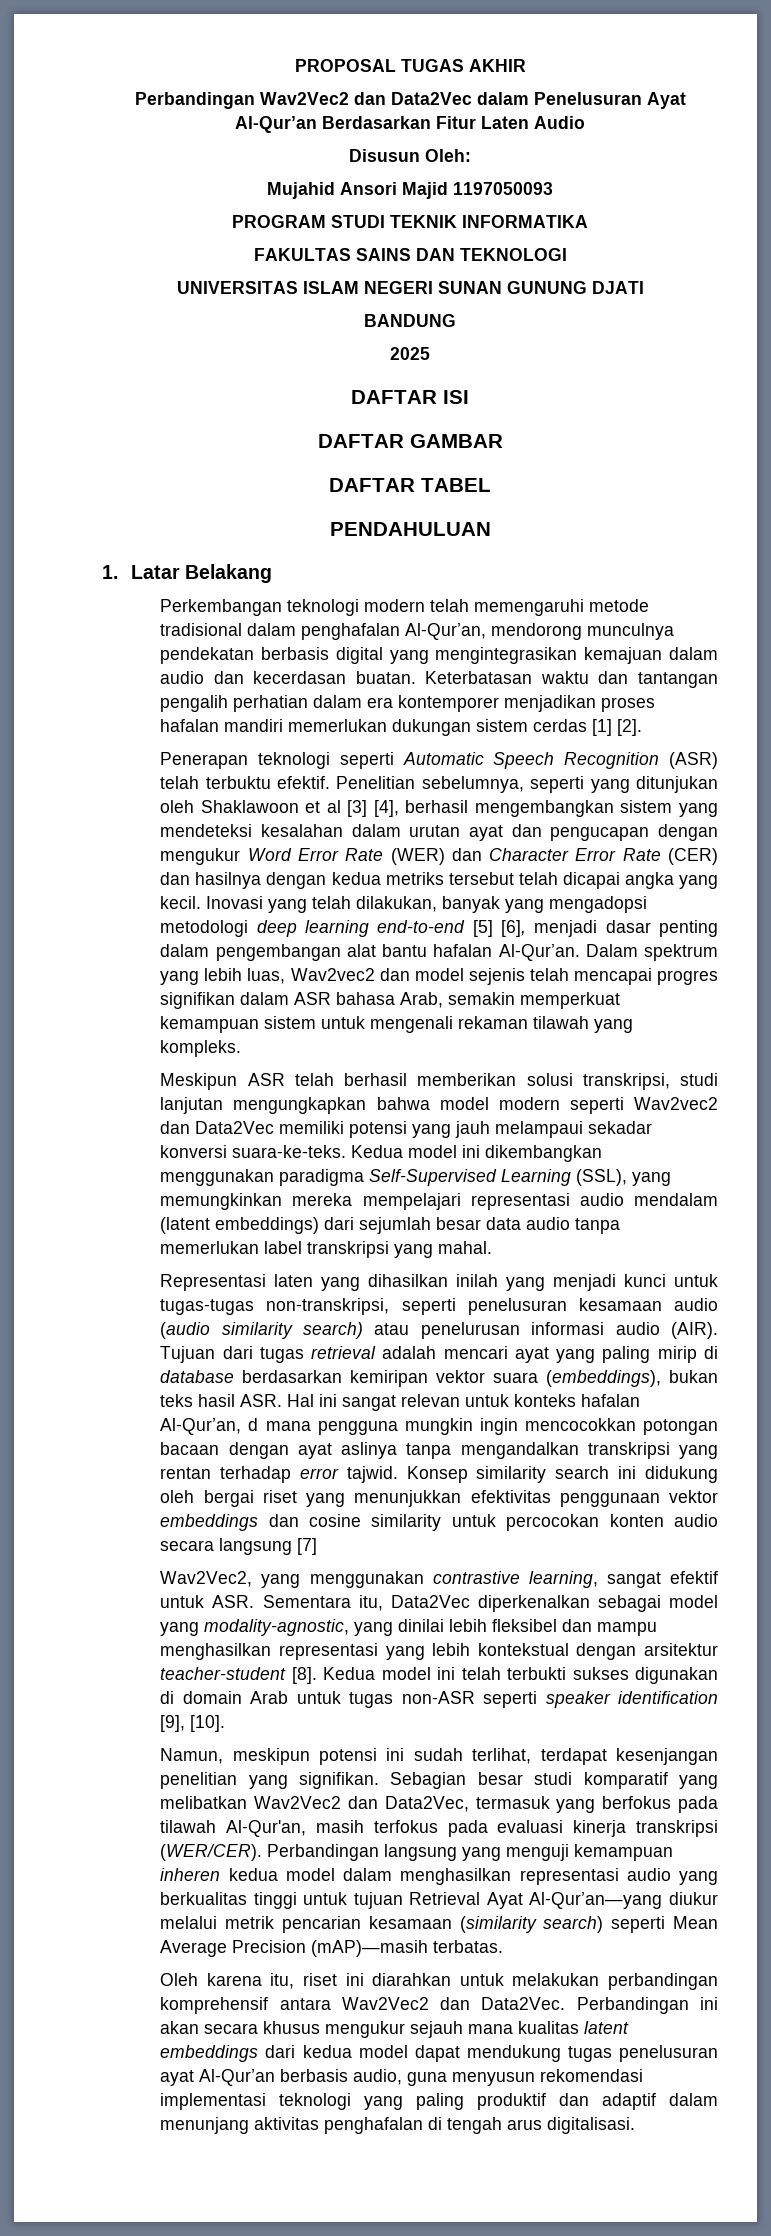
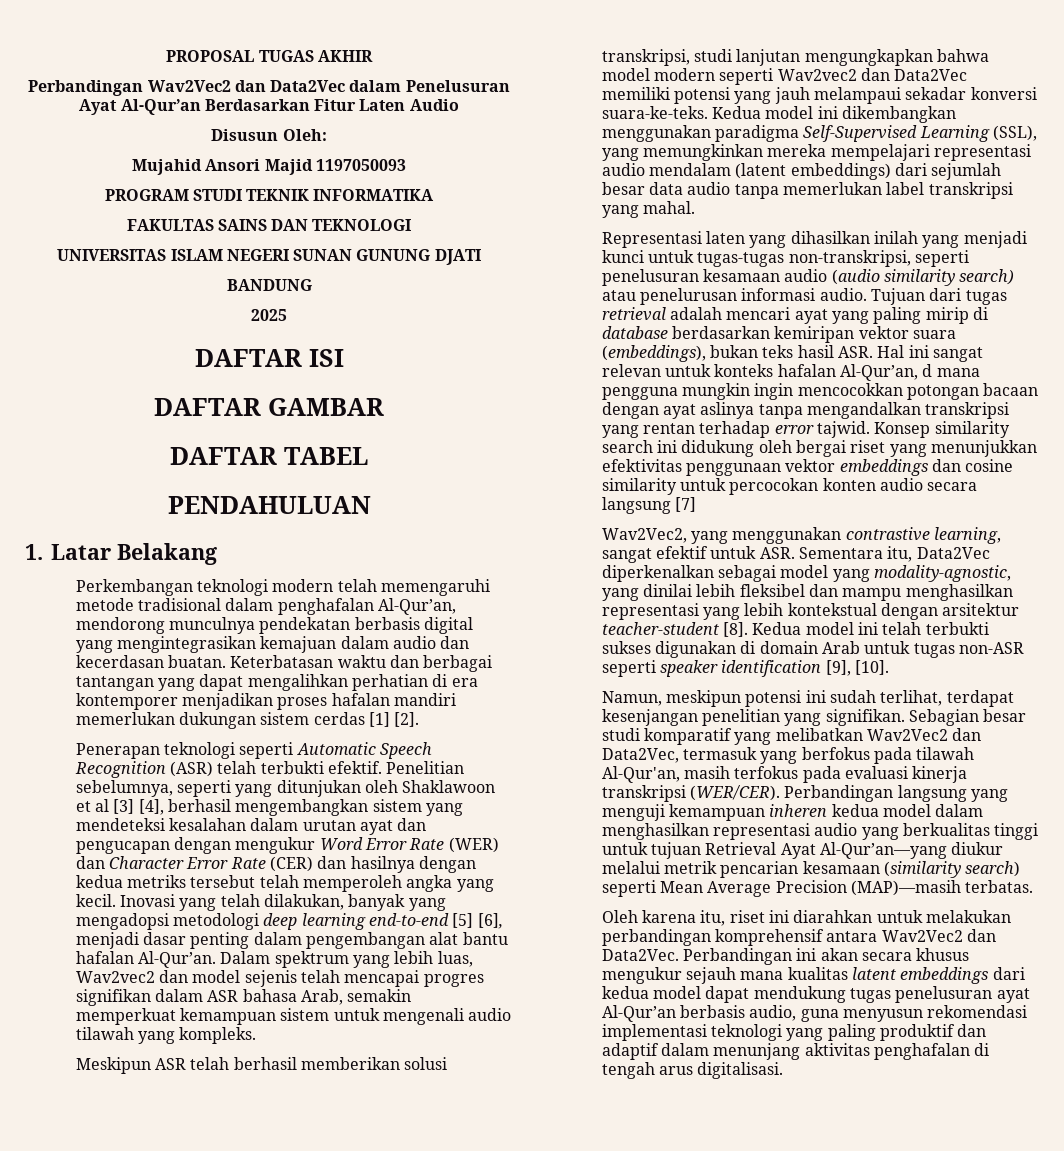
[637,672,718,688] [160,695,363,712] tantangan pengalih perhatian dalam -> [423,655,493,672] [75,674,448,691] berbagai tantangan yang dapat mengalihkan perhatian di
[205,776,271,789] terbuktu -> [260,761,324,774] terbukti
[562,872,620,889] dicapai -> [302,875,402,892] memperoleh
[458,1016,529,1029] rekaman -> [468,1008,512,1021] audio
[615,1322,718,1339] audio (AIR). -> [819,288,867,301] audio.
[311,1940,429,1957] (mAP)—masih -> [850,880,961,896] (MAP)—masih

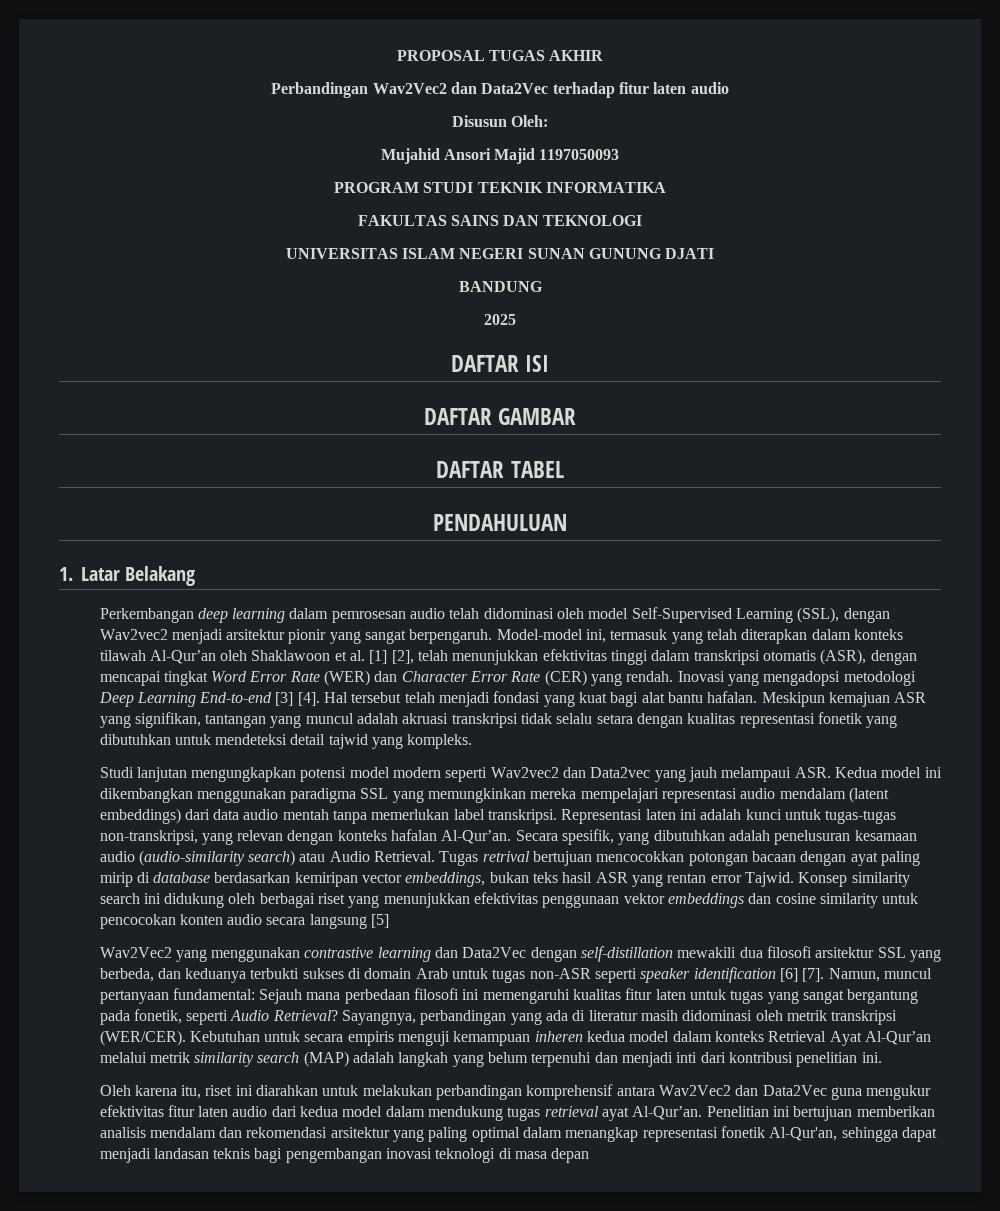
[349,80,510,92] [79,99,459,115] dalam Penelusuran Ayat Al-Qur’an Berdasarkan Fitur Laten Audio -> [552,82,729,98] terhadap fitur laten audio
[197,579,490,596] [75,598,456,615] [75,617,473,634] [75,636,470,653] [75,655,493,672] [75,674,478,691] [75,693,456,710] [75,712,420,729] [75,742,432,759] [74,761,465,778] [75,780,496,797] [75,799,463,816] [75,818,427,835] [75,837,316,854] teknologi modern telah memengaruhi metode tradisional dalam penghafalan Al-Qur’an, mendorong munculnya pendekatan berbasis digital yang mengintegrasikan kemajuan dalam audio dan kecerdasan buatan. Keterbatasan waktu dan berbagai tantangan yang dapat mengalihkan perhatian di era kontemporer menjadikan proses hafalan mandiri memerlukan dukungan sistem cerdas [1] [2]. // Penerapan teknologi seperti Automatic Speech Recognition (ASR) telah terbukti efektif. Penelitian sebelumnya, seperti yang ditunjukan oleh Shaklawoon et al [3] [4], berhasil mengembangkan sistem yang mendeteksi kesalahan dalam urutan ayat dan pengucapan dengan mengukur -> [197,607,890,623] [99,629,903,644] [99,649,917,665] [99,671,208,686] deep learning dalam pemrosesan audio telah didominasi oleh model Self-Supervised Learning (SSL), dengan Wav2vec2 menjadi arsitektur pionir yang sangat berpengaruh. Model-model ini, termasuk yang telah diterapkan dalam konteks tilawah Al-Qur’an oleh Shaklawoon et al. [1] [2], telah menunjukkan efektivitas tinggi dalam transkripsi otomatis (ASR), dengan mencapai tingkat
[317,856,476,873] [75,875,494,892] [75,894,446,911] [75,913,503,930] [75,932,508,949] [75,951,473,968] [75,970,484,987] [75,989,412,1006] [75,1008,512,1025] [75,1027,257,1044] [75,1057,448,1074] [601,49,733,66] dan hasilnya dengan kedua metriks tersebut telah memperoleh angka yang kecil. Inovasi yang telah dilakukan, banyak yang mengadopsi metodologi deep learning end-to-end [5] [6], menjadi dasar penting dalam pengembangan alat bantu hafalan Al-Qur’an. Dalam spektrum yang lebih luas, Wav2vec2 dan model sejenis telah mencapai progres signifikan dalam ASR bahasa Arab, semakin memperkuat kemampuan sistem untuk mengenali audio tilawah yang kompleks. // Meskipun ASR telah berhasil memberikan solusi transkripsi, studi -> [591,671,916,686] [98,691,927,707] [99,712,898,728] [99,734,473,749] [99,767,134,778] yang rendah. Inovasi yang mengadopsi metodologi Deep Learning End-to-end [3] [4]. Hal tersebut telah menjadi fondasi yang kuat bagi alat bantu hafalan. Meskipun kemajuan ASR yang signifikan, tantangan yang muncul adalah akruasi transkripsi tidak selalu setara dengan kualitas representasi fonetik yang dibutuhkan untuk mendeteksi detail tajwid yang kompleks. // Studi
[936,49,989,62] bahwa -> [300,767,347,782] potensi
[894,69,968,81] [601,87,1037,104] [601,106,708,119] Data2Vec memiliki potensi yang jauh melampaui sekadar konversi suara-ke-teks. -> [590,767,831,782] Data2vec yang jauh melampaui ASR.
[803,125,1037,142] Self-Supervised Learning (SSL), -> [360,788,389,799] SSL
[931,163,1002,180] [601,182,645,195] sejumlah besar -> (210, 814) none
(731, 188) none -> [282,809,329,820] mentah
[928,182,1013,199] [601,201,696,218] [601,231,1027,248] [601,250,969,267] [601,269,1015,286] [601,288,1007,305] [601,307,869,324] transkripsi yang mahal. // Representasi laten yang dihasilkan inilah yang menjadi kunci untuk tugas-tugas non-transkripsi, seperti penelusuran kesamaan audio (audio similarity search) atau penelurusan informasi audio. Tujuan dari tugas retrieval adalah mencari ayat yang -> [488,809,897,824] [99,829,917,845] [99,850,878,866] transkripsi. Representasi laten ini adalah kunci untuk tugas-tugas non-transkripsi, yang relevan dengan konteks hafalan Al-Qur’an. Secara spesifik, yang dibutuhkan adalah penelusuran kesamaan audio (audio-similarity search) atau Audio Retrieval. Tugas retrival bertujuan mencocokkan potongan bacaan dengan ayat
[858,326,956,339] [601,345,983,362] [601,364,980,381] [601,383,1039,400] [601,402,1010,419] [601,421,870,438] vektor suara (embeddings), bukan teks hasil ASR. Hal ini sangat relevan untuk konteks hafalan Al-Qur’an, d mana pengguna mungkin ingin mencocokkan potongan bacaan dengan ayat aslinya tanpa mengandalkan transkripsi yang rentan terhadap error tajwid. -> [362,872,794,887] vector embeddings, bukan teks hasil ASR yang rentan error Tajwid.
[795,440,846,457] bergai -> [259,893,315,908] berbagai
[729,478,819,495] percocokan -> [99,914,176,929] pencocokan
[675,497,697,512] [601,528,687,543] [7] // Wav2Vec2, -> [371,914,390,928] [99,947,172,958] [5] // Wav2Vec2
[933,527,1001,544] [601,546,990,563] [601,565,1011,582] [601,584,1013,601] [601,603,1020,620] [601,622,922,637] learning, sangat efektif untuk ASR. Sementara itu, Data2Vec diperkenalkan sebagai model yang modality-agnostic, yang dinilai lebih fleksibel dan mampu menghasilkan representasi yang lebih kontekstual dengan arsitektur teacher-student [8]. Kedua model ini telah -> [377,946,941,962] [99,968,247,983] learning dan Data2Vec dengan self-distillation mewakili dua filosofi arsitektur SSL yang berbeda, dan keduanya
[655,641,737,658] digunakan -> (344, 973) none
[825,660,889,676] [601,690,1014,707] [601,709,1027,726] [601,728,982,745] [601,747,975,764] [601,766,968,783] [601,785,1008,802] [9], [10]. // Namun, meskipun potensi ini sudah terlihat, terdapat kesenjangan penelitian yang signifikan. Sebagian besar studi komparatif yang melibatkan Wav2Vec2 dan Data2Vec, termasuk yang berfokus pada tilawah Al-Qur'an, masih terfokus pada evaluasi kinerja transkripsi (WER/CER). Perbandingan langsung yang -> [779,968,932,982] [99,988,919,1004] [99,1009,898,1025] [99,1030,394,1046] [6] [7]. Namun, muncul pertanyaan fundamental: Sejauh mana perbedaan filosofi ini memengaruhi kualitas fitur laten untuk tugas yang sangat bergantung pada fonetik, seperti Audio Retrieval? Sayangnya, perbandingan yang ada di literatur masih didominasi oleh metrik transkripsi (WER/CER). Kebutuhan untuk secara empiris
[601,823,1039,840] [601,842,1004,859] [601,861,1021,878] [601,880,1034,897] menghasilkan representasi audio yang berkualitas tinggi untuk tujuan Retrieval Ayat Al-Qur’an—yang diukur melalui metrik pencarian kesamaan (similarity search) seperti Mean Average Precision (MAP)—masih terbatas. -> [715,1031,931,1046] [99,1051,882,1067] konteks Retrieval Ayat Al-Qur’an melalui metrik similarity search (MAP) adalah langkah yang belum terpenuhi dan menjadi inti dari kontribusi penelitian ini.
[601,948,970,965] [601,967,989,984] Data2Vec. Perbandingan ini akan secara khusus mengukur sejauh mana kualitas latent embeddings -> [762,1085,932,1100] [99,1105,268,1117] Data2Vec guna mengukur efektivitas fitur laten audio
[705,986,750,1003] dapat -> [385,1106,425,1117] dalam
[895,986,1030,1003] [601,1005,1028,1022] [601,1024,987,1041] [601,1043,990,1060] [601,1062,784,1079] penelusuran ayat Al-Qur’an berbasis audio, guna menyusun rekomendasi implementasi teknologi yang paling produktif dan adaptif dalam menunjang aktivitas penghafalan di tengah arus digitalisasi. -> [544,1106,935,1121] [99,1126,937,1142] [99,1148,590,1163] retrieval ayat Al-Qur’an. Penelitian ini bertujuan memberikan analisis mendalam dan rekomendasi arsitektur yang paling optimal dalam menangkap representasi fonetik Al-Qur'an, sehingga dapat menjadi landasan teknis bagi pengembangan inovasi teknologi di masa depan

